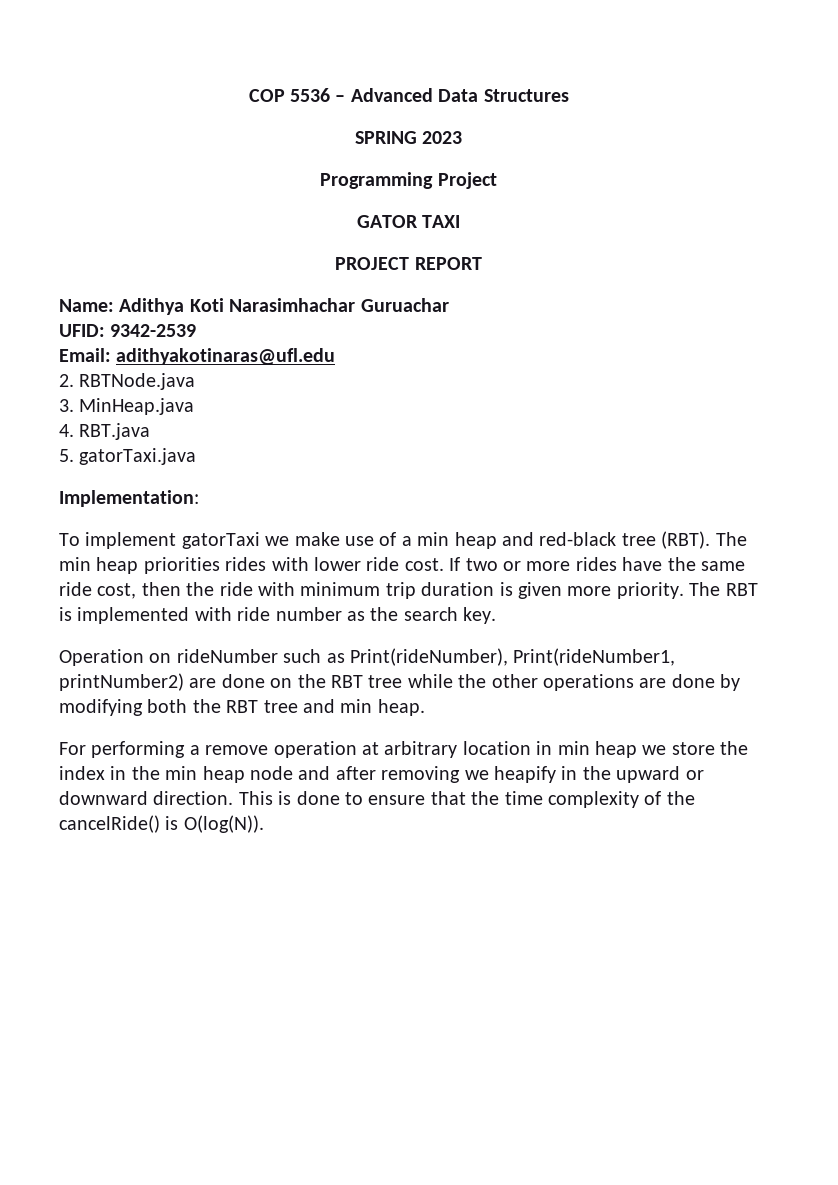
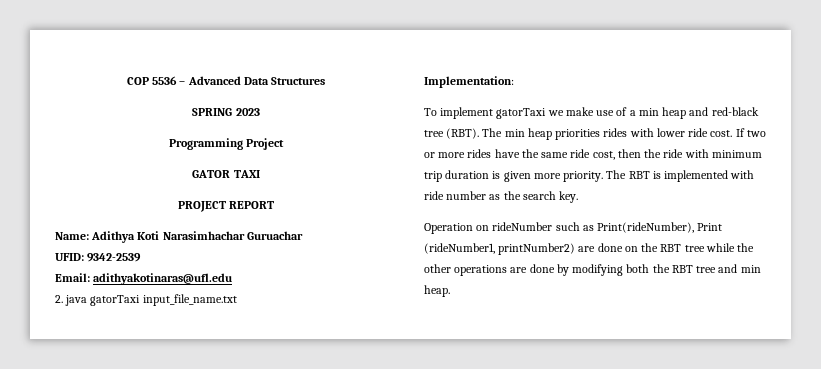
[79,373,196,390] [59,398,195,415] [59,423,151,440] [59,448,197,465] RBTNode.java // 3. MinHeap.java // 4. RBT.java // 5. gatorTaxi.java -> [65,294,237,306] java gatorTaxi input_file_name.txt
[513,648,676,666] Print(rideNumber1, -> [697,223,723,231] [424,243,495,254] Print (rideNumber1,
[59,741,749,758] [59,766,704,783] [59,791,695,808] [59,815,264,833] // For performing a remove operation at arbitrary location in min heap we store the index in the min heap node and after removing we heapify in the upward or downward direction. This is done to ensure that the time complexity of the cancelRide() is O(log(N)). -> (450, 291) none

